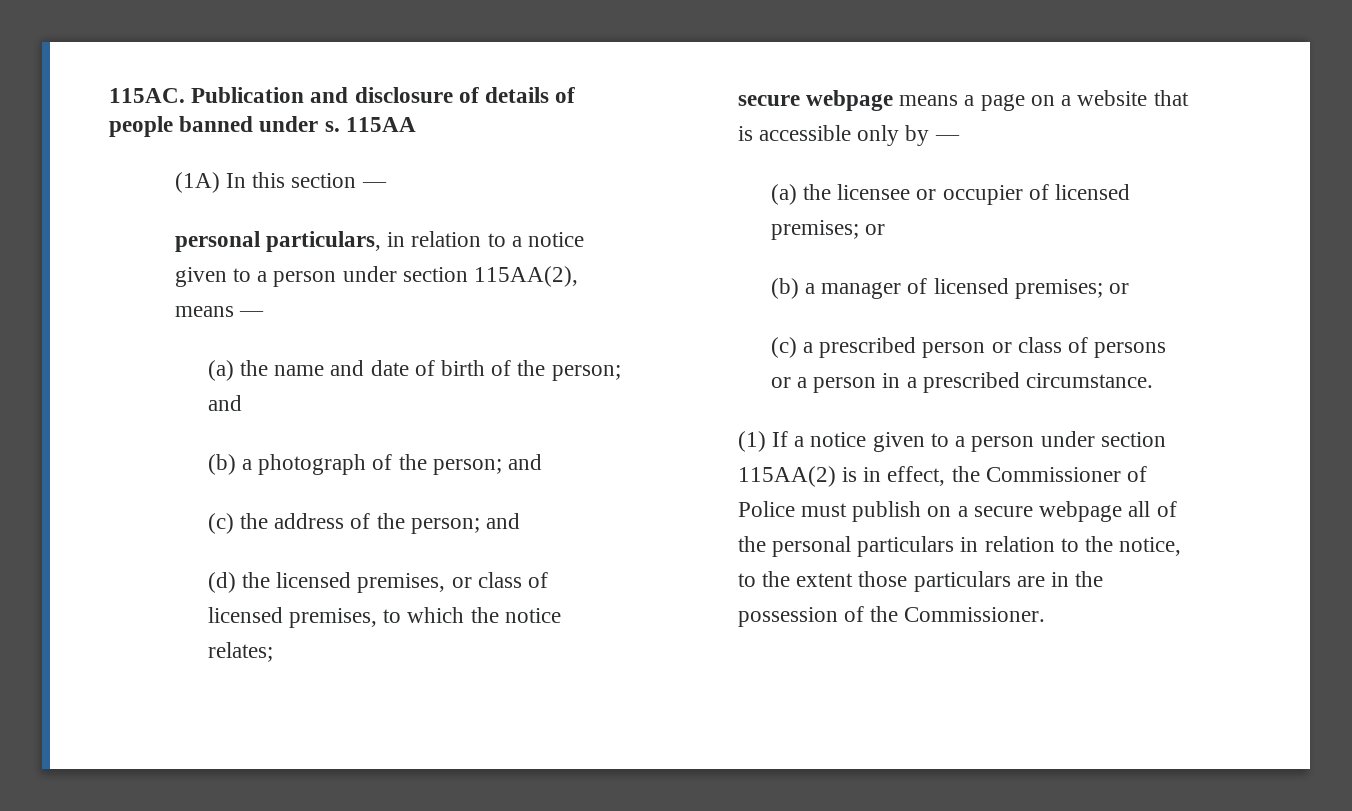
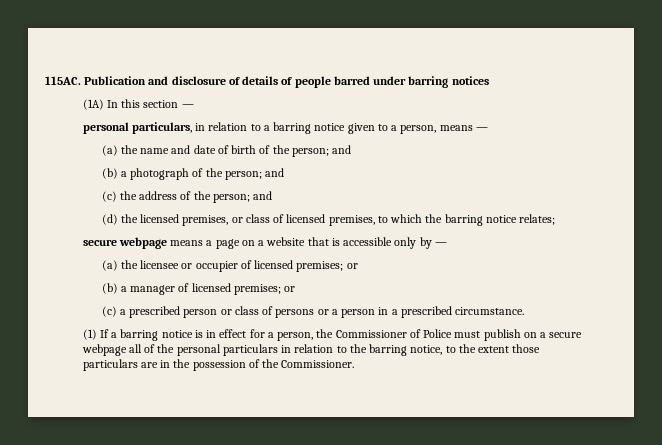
[179,116,416,132] banned under s. 115AA -> [333,76,489,88] barred under barring notices
[528,232,585,247] [174,266,579,287] notice given to a person under section 115AA(2), -> [273,122,437,134] barring notice given to a person,
(499, 615) none -> [444,214,483,226] barring
[810,431,1166,452] [737,466,946,487] notice given to a person under section 115AA(2) is in effect, -> [120,329,314,341] barring notice is in effect for a person,
(1114, 544) none -> [369,344,408,356] barring

